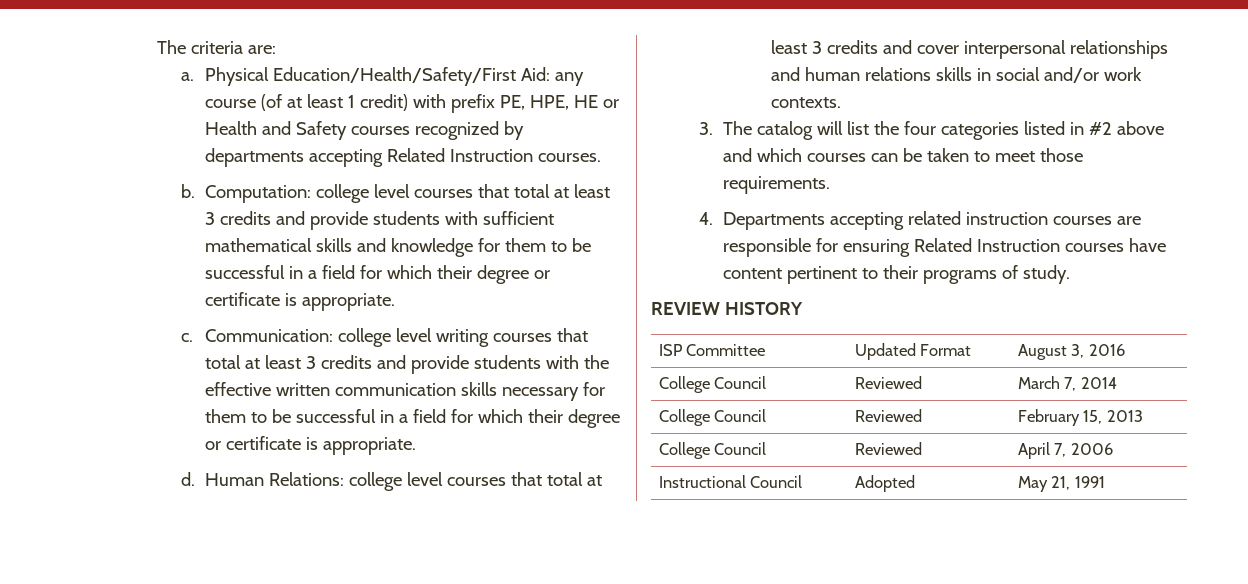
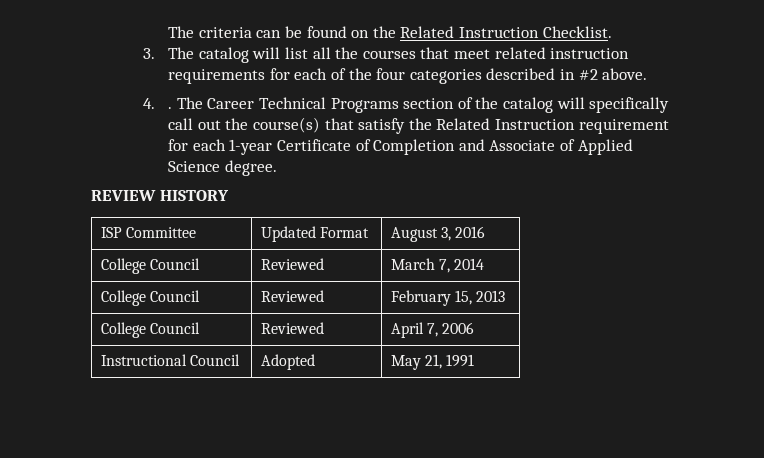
[247,45,276,54] [180,67,584,86] [204,94,619,113] [204,121,524,140] [204,148,601,167] [180,184,610,203] [204,211,554,230] [204,238,591,257] [204,265,550,284] [204,292,395,311] [180,328,588,347] [204,355,609,374] [204,382,605,401] [204,409,620,428] [204,436,416,455] [180,472,602,491] [770,40,1168,59] [770,67,1142,83] [770,97,841,108] are: // a. Physical Education/Health/Safety/First Aid: any course (of at least 1 credit) with prefix PE, HPE, HE or Health and Safety courses recognized by departments accepting Related Instruction courses. // b. Computation: college level courses that total at least 3 credits and provide students with sufficient mathematical skills and knowledge for them to be successful in a field for which their degree or certificate is appropriate. // c. Communication: college level writing courses that total at least 3 credits and provide students with the effective written communication skills necessary for them to be successful in a field for which their degree or certificate is appropriate. // d. Human Relations: college level courses that total at least 3 credits and cover interpersonal relationships and human relations skills in social and/or work contexts. -> [256,26,612,38] can be found on the Related Instruction Checklist.
(869, 128) none -> [312,47,630,59] [168,68,347,84] all the courses that meet related instruction requirements for each of
[1023,121,1065,135] listed -> [486,68,556,80] described
[1116,121,1164,135] [722,148,1083,162] [722,176,830,194] [698,211,1141,230] [722,238,1166,257] [722,265,1070,284] above and which courses can be taken to meet those requirements. // 4. Departments accepting related instruction courses are responsible for ensuring Related Instruction courses have content pertinent to their programs of study. -> [602,68,648,80] [142,97,670,113] [168,117,669,134] [168,139,633,155] [168,160,277,176] above. // 4. . The Career Technical Programs section of the catalog will specifically call out the course(s) that satisfy the Related Instruction requirement for each 1-year Certificate of Completion and Associate of Applied Science degree.

